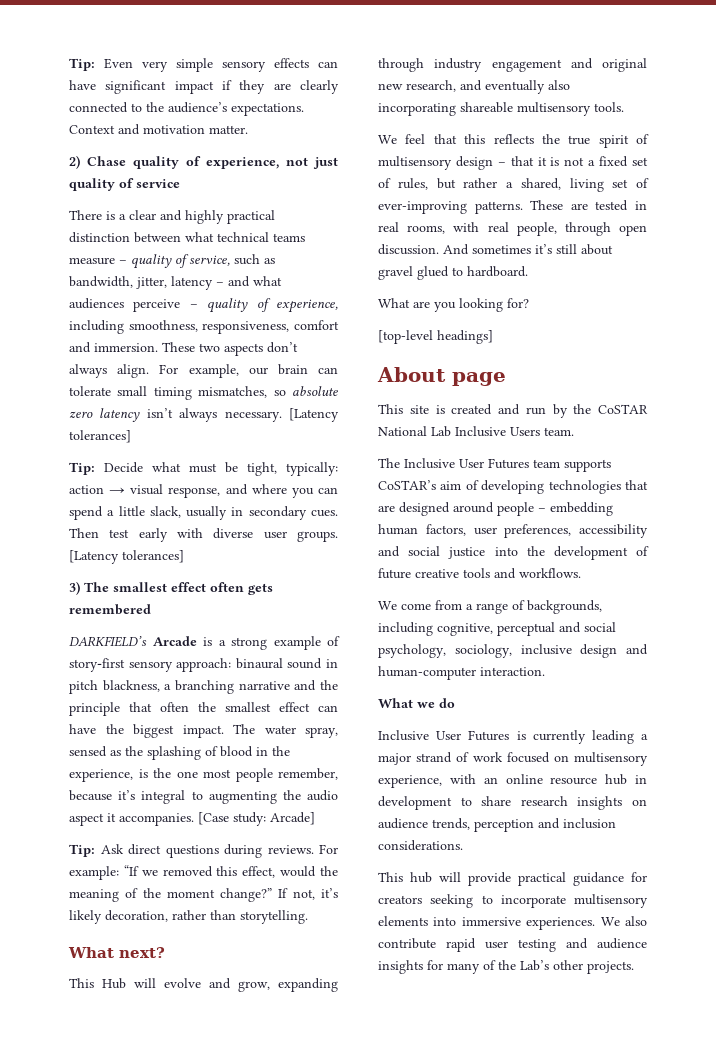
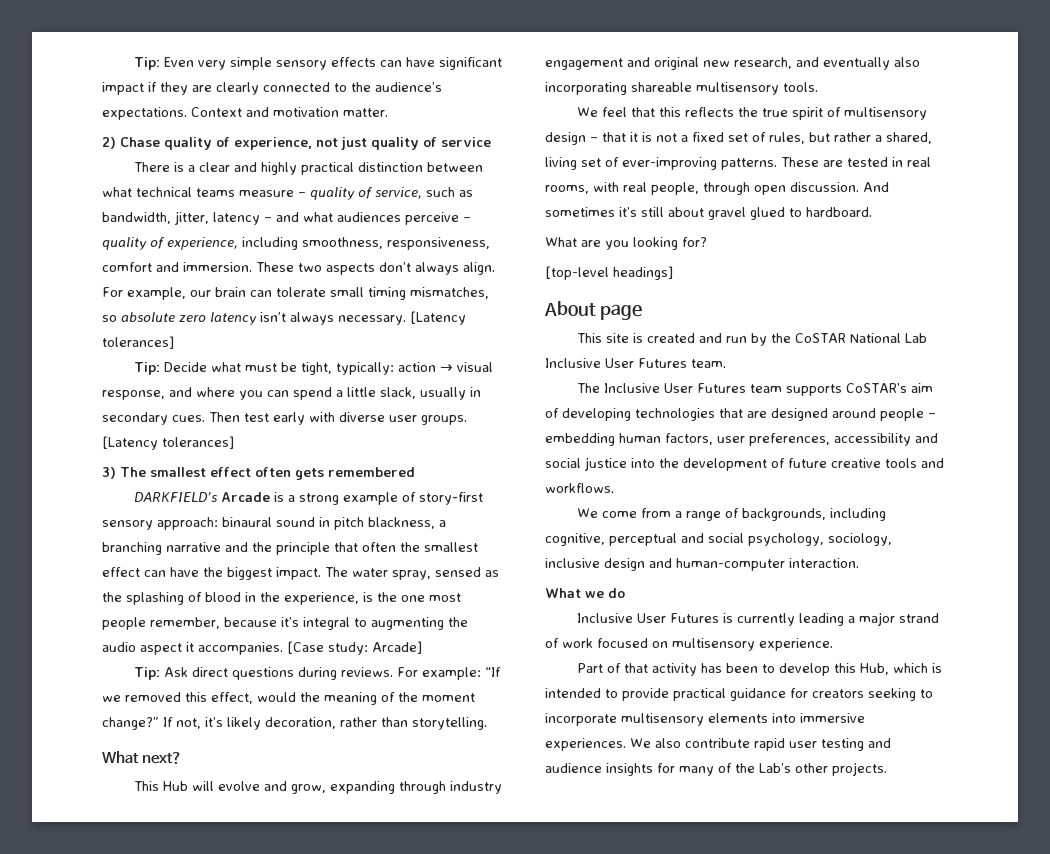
[510,427,540,436] Users -> [605,358,687,368] User Futures
[378,774,647,788] [378,796,647,810] [378,818,616,832] [378,840,463,851] [378,872,461,883] experience, with an online resource hub in development to share research insights on audience trends, perception and inclusion considerations. // This hub will -> [759,638,833,651] [577,663,943,676] [545,688,618,698] experience. // Part of that activity has been to develop this Hub, which is intended to

